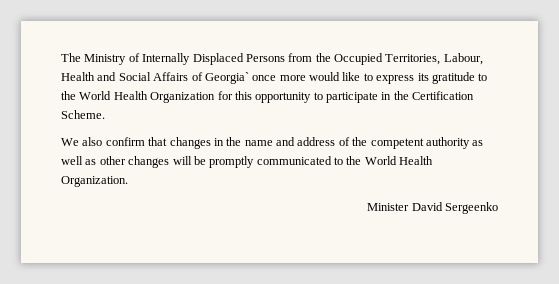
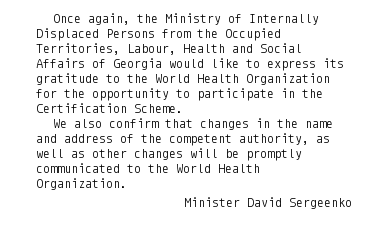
[61,53,81,62] The -> [52,13,158,25] Once again, the
[204,72,306,84] Georgia` once more -> [113,58,162,70] Georgia
[234,91,252,100] this -> [64,89,85,98] the
[425,137,470,149] authority -> [239,133,309,145] authority,

